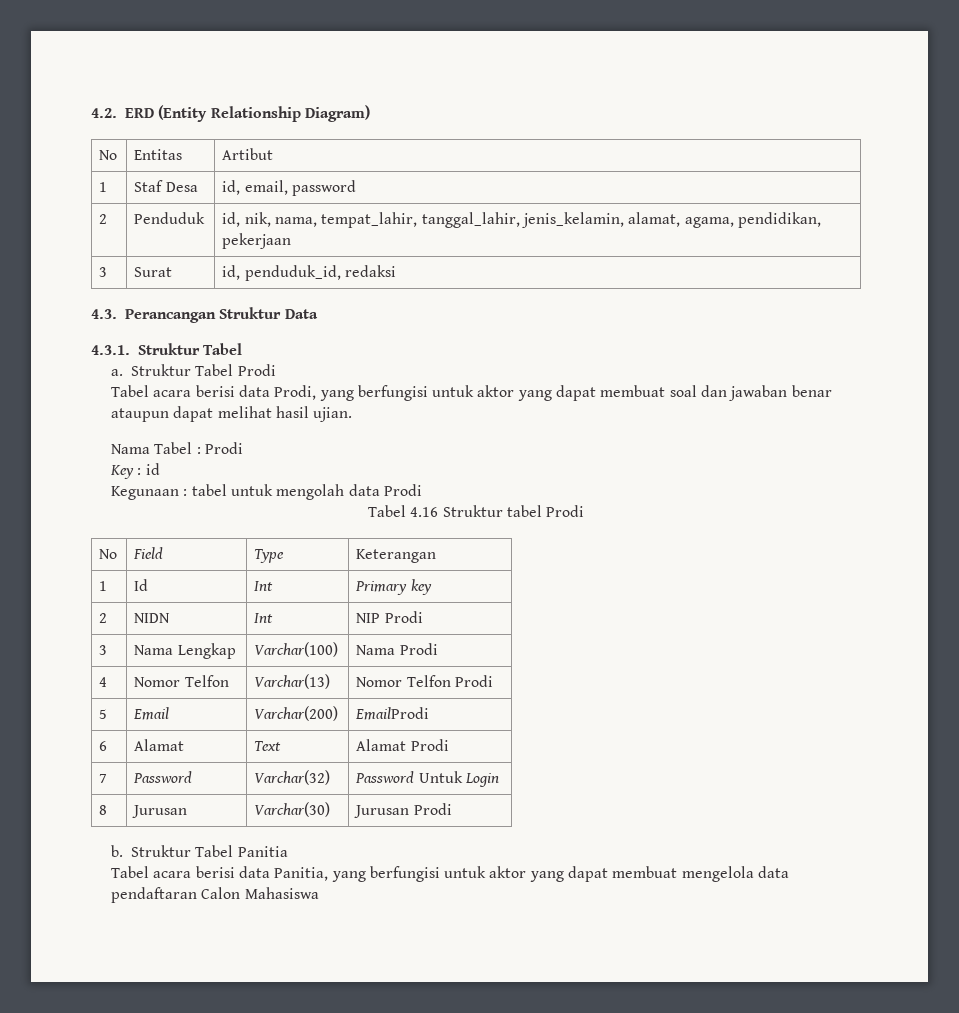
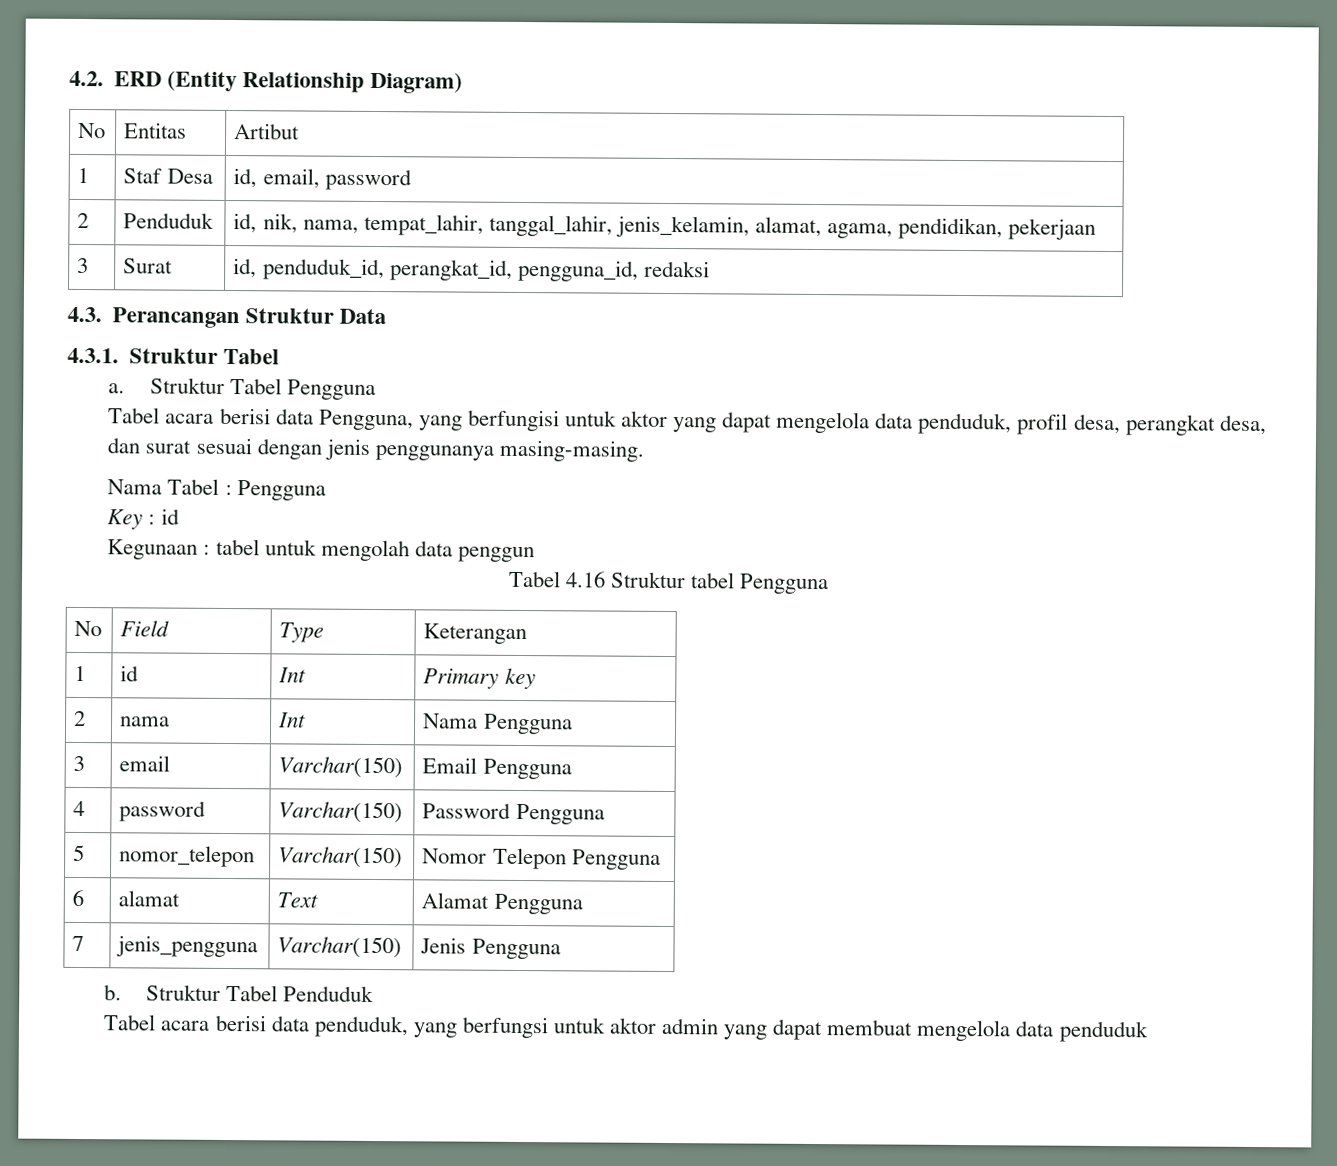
(341, 273) none -> [389,259,639,282] perangkat_id, pengguna_id,
[237,364,276,376] [110,385,832,401] [110,406,353,422] Prodi // Tabel acara berisi data Prodi, yang berfungisi untuk aktor yang dapat membuat soal dan jawaban benar ataupun dapat melihat hasil ujian. -> [286,379,376,400] [108,407,1267,436] [107,437,644,462] Pengguna // Tabel acara berisi data Pengguna, yang berfungisi untuk aktor yang dapat mengelola data penduduk, profil desa, perangkat desa, dan surat sesuai dengan jenis penggunanya masing-masing.
[204,442,243,454] Prodi -> [236,480,326,501] Pengguna
[383,484,422,496] Prodi -> [457,546,535,563] penggun
[546,505,585,517] Prodi -> [739,573,830,595] Pengguna
[134,579,149,591] Id -> [120,665,140,682] id
[134,613,171,623] [254,613,274,623] [356,611,423,623] [99,645,108,655] [134,643,236,659] [254,642,339,657] [356,643,438,655] [99,677,108,687] [134,675,229,687] [254,674,331,689] [356,675,493,687] [99,709,108,719] [133,707,170,720] [254,706,339,721] [355,707,430,720] NIDN | Int | NIP Prodi // 3 | Nama Lengkap | Varchar(100) | Nama Prodi // 4 | Nomor Telfon | Varchar(13) | Nomor Telfon Prodi // 5 | Email | Varchar(200) | EmailProdi -> [120,716,171,727] [278,712,307,728] [423,713,573,735] [73,755,86,772] [119,755,171,772] [278,756,404,779] [422,757,572,780] [73,800,86,817] [119,800,207,822] [278,801,404,824] [422,802,605,825] [73,844,86,862] [119,845,256,868] [278,846,404,869] [422,847,661,870] nama | Int | Nama Pengguna // 3 | email | Varchar(150) | Email Pengguna // 4 | password | Varchar(150) | Password Pengguna // 5 | nomor_telepon | Varchar(150) | Nomor Telepon Pengguna
[134,739,185,751] Alamat -> [118,890,181,907] alamat
[410,739,449,751] Prodi -> [493,893,583,915] Pengguna
[133,771,193,783] [254,770,331,785] [355,771,499,787] [99,805,108,815] [132,805,188,818] [254,802,331,817] [354,803,452,818] Password | Varchar(32) | Password Untuk Login // 8 | Jurusan | Varchar(30) | Jurusan Prodi -> [116,935,259,958] [277,936,403,959] [420,937,561,960] jenis_pengguna | Varchar(150) | Jenis Pengguna
[237,846,288,857] [110,866,527,882] Panitia // Tabel acara berisi data Panitia, yang berfungisi untuk aktor -> [282,985,374,1002] [103,1014,720,1039] Penduduk // Tabel acara berisi data penduduk, yang berfungsi untuk aktor admin
[110,887,319,903] pendaftaran Calon Mahasiswa -> [1058,1020,1149,1043] penduduk

